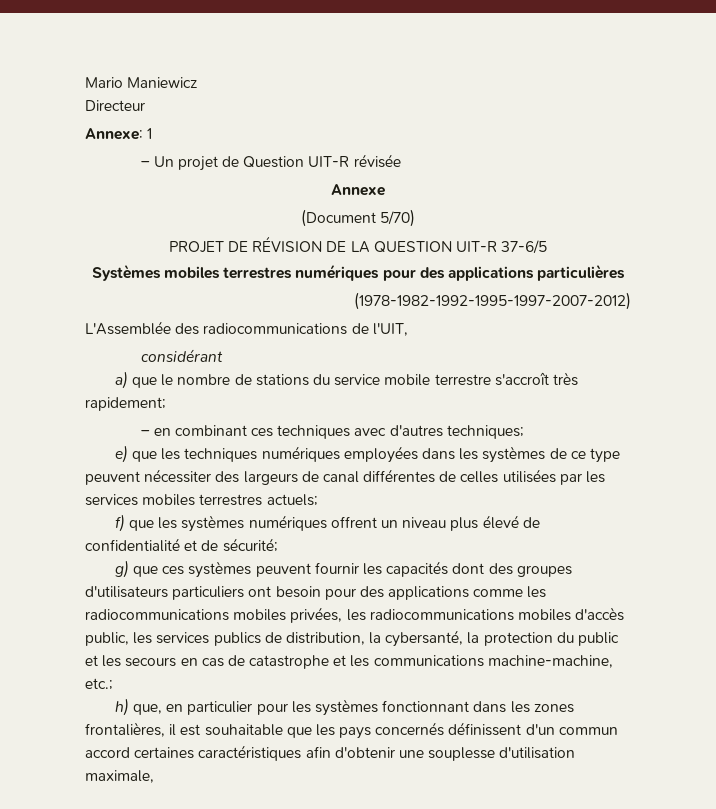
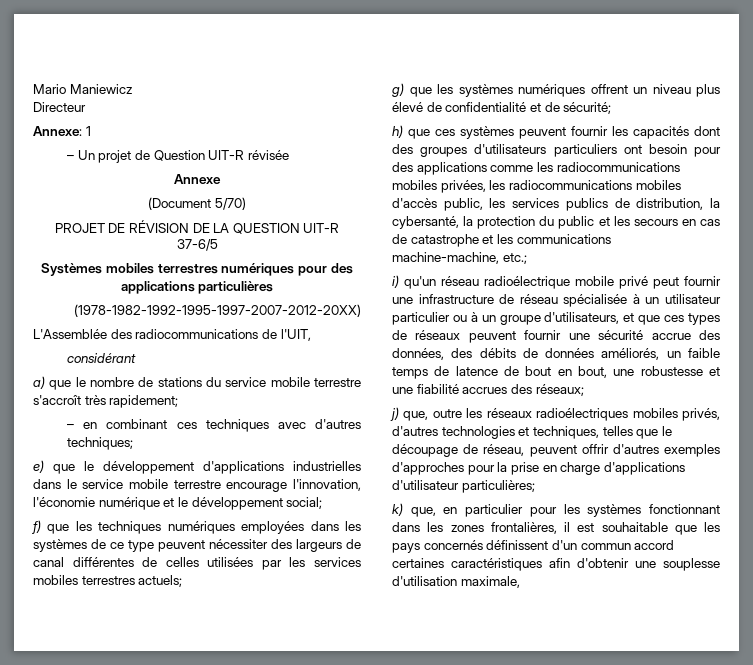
[354,292,631,310] (1978-1982-1992-1995-1997-2007-2012) -> [74,304,361,317] (1978-1982-1992-1995-1997-2007-2012-20XX)
(158, 456) none -> [84,461,362,474] [33,479,361,492] [33,497,323,510] [32,520,70,534] le développement d'applications industrielles dans le service mobile terrestre encourage l'innovation, l'économie numérique et le développement social; // f) que
[114,514,125,532] f) -> [392,83,404,97] g)
[114,560,129,578] g) -> [392,125,403,138] h)
[114,698,129,716] h) -> [392,275,721,289] [392,294,721,307] [392,312,720,325] [392,330,720,343] [392,348,720,360] [392,366,720,379] [392,384,584,396] [390,407,720,421] [392,426,672,439] [392,444,720,457] [392,462,685,475] [392,480,535,493] [392,503,403,516] i) qu'un réseau radioélectrique mobile privé peut fournir une infrastructure de réseau spécialisée à un utilisateur particulier ou à un groupe d'utilisateurs, et que ces types de réseaux peuvent fournir une sécurité accrue des données, des débits de données améliorés, un faible temps de latence de bout en bout, une robustesse et une fiabilité accrues des réseaux; // j) que, outre les réseaux radioélectriques mobiles privés, d'autres technologies et techniques, telles que le découpage de réseau, peuvent offrir d'autres exemples d'approches pour la prise en charge d'applications d'utilisateur particulières; // k)

